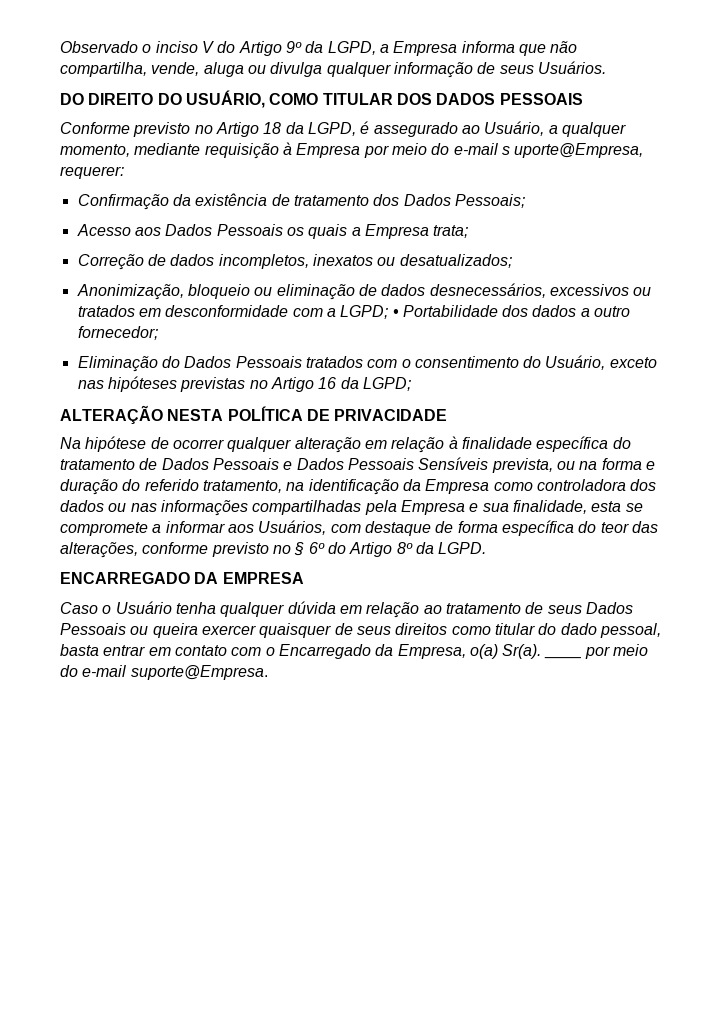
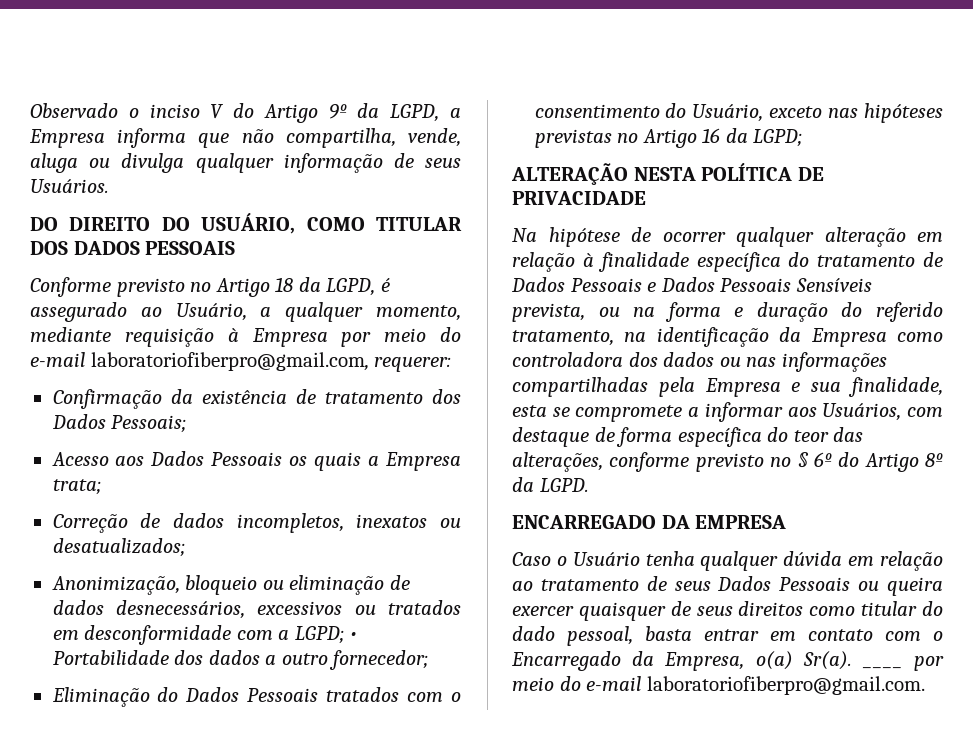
[501,143,644,158] s uporte@Empresa, -> [90,352,369,371] laboratoriofiberpro@gmail.com,
[130,665,268,680] suporte@Empresa. -> [646,676,925,695] laboratoriofiberpro@gmail.com.

